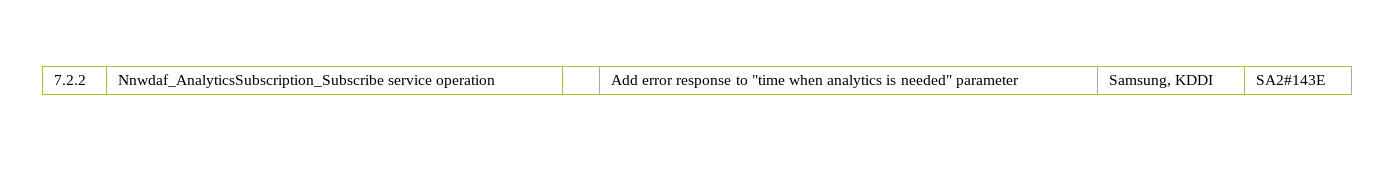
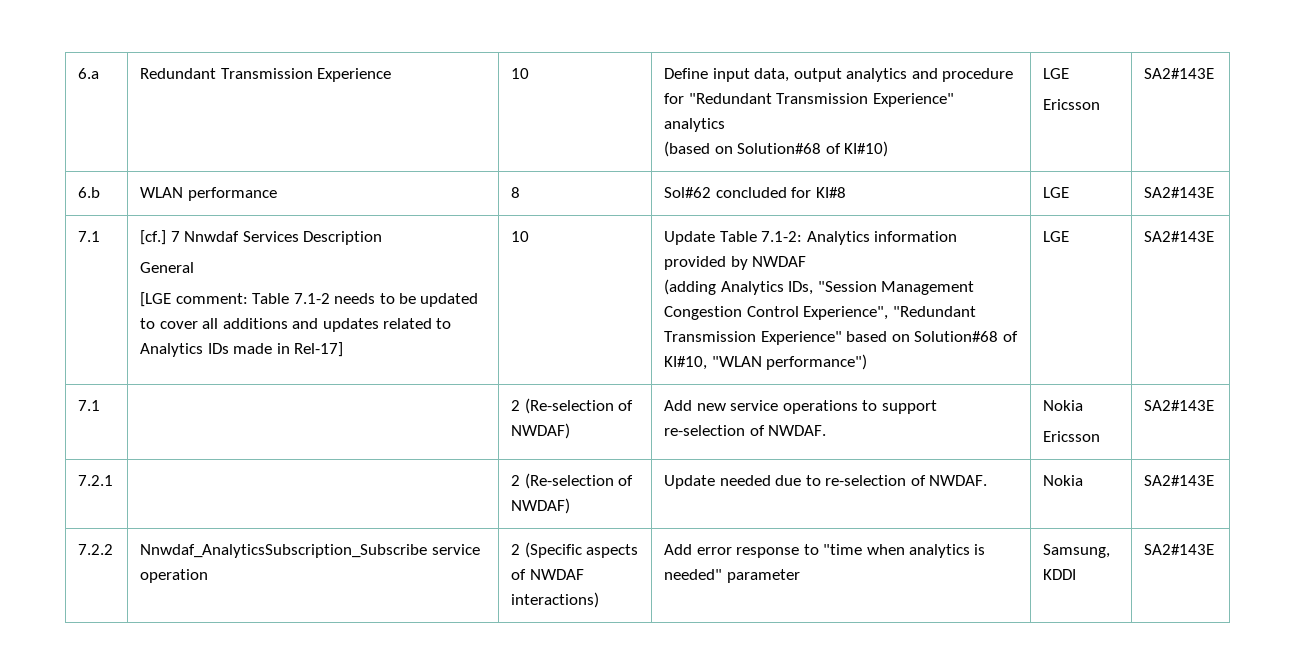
[54,75,87,85] [118,74,496,88] 7.2.2 | Nnwdaf_AnalyticsSubscription_Subscribe service operation | -> [78,68,100,79] [140,68,392,82] [511,68,530,79] [664,68,1014,82] [664,93,954,107] [664,118,726,132] [664,141,889,157] [1043,68,1070,79] [1043,99,1101,110] [1144,68,1215,79] [78,187,101,198] [140,187,277,201] [511,187,521,198] [664,187,846,198] [1043,187,1070,198] [1144,187,1215,198] [78,231,101,242] [140,230,383,245] [140,262,195,273] [140,292,479,307] [140,318,452,332] [140,342,344,357] [511,231,530,242] [664,231,958,245] [664,256,807,270] [664,279,975,295] [664,306,976,320] [664,331,1018,345] [664,354,868,370] [1043,231,1070,242] [1144,231,1215,242] [78,400,101,411] [511,398,634,414] [511,423,571,439] [664,400,937,414] [664,425,827,436] [1043,400,1084,411] [1043,431,1101,442] [1144,400,1215,411] [78,475,114,486] [511,473,634,489] [511,498,571,514] [664,475,988,489] [1043,475,1084,486] [1144,475,1215,486] [78,544,114,555] [140,544,480,558] [140,569,209,583] [511,542,639,558] [511,569,584,580] [511,592,600,608] 6.a | Redundant Transmission Experience | 10 | Define input data, output analytics and procedure for "Redundant Transmission Experience" analytics // (based on Solution#68 of KI#10) | LGE // Ericsson | SA2#143E // 6.b | WLAN performance | 8 | Sol#62 concluded for KI#8 | LGE | SA2#143E // 7.1 | [cf.] 7 Nnwdaf Services Description // General // [LGE comment: Table 7.1-2 needs to be updated to cover all additions and updates related to Analytics IDs made in Rel-17] | 10 | Update Table 7.1-2: Analytics information provided by NWDAF // (adding Analytics IDs, "Session Management Congestion Control Experience", "Redundant Transmission Experience" based on Solution#68 of KI#10, "WLAN performance") | LGE | SA2#143E // 7.1 | | 2 (Re-selection of NWDAF) | Add new service operations to support re-selection of NWDAF. | Nokia // Ericsson | SA2#143E // 7.2.1 | | 2 (Re-selection of NWDAF) | Update needed due to re-selection of NWDAF. | Nokia | SA2#143E // 7.2.2 | Nnwdaf_AnalyticsSubscription_Subscribe service operation | 2 (Specific aspects of NWDAF interactions)

